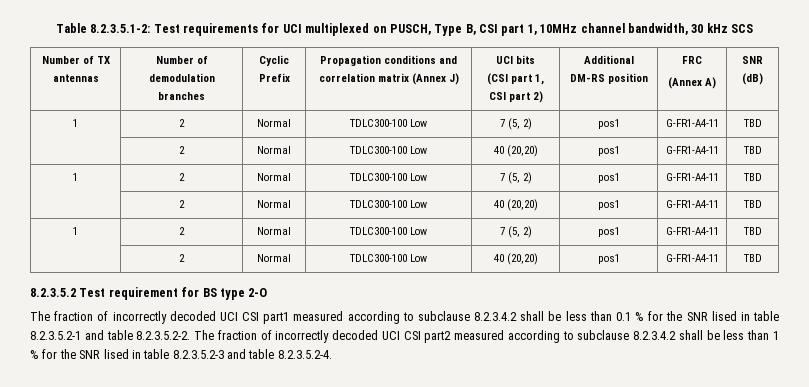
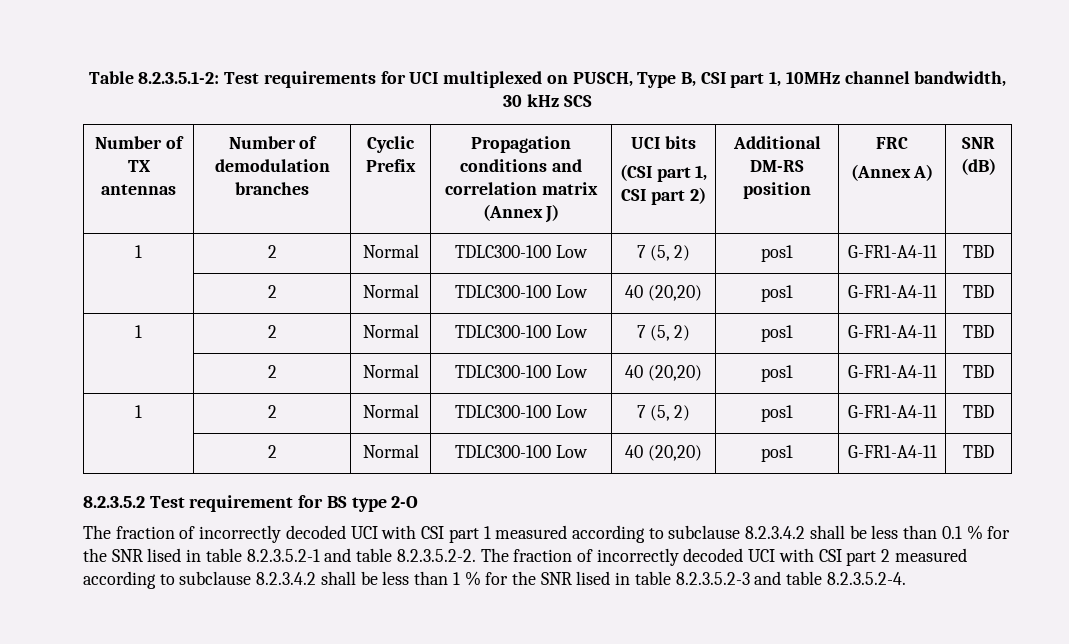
[241,312,290,324] CSI part1 -> [381,525,491,543] with CSI part 1
[403,331,452,343] CSI part2 -> [778,548,891,566] with CSI part 2

